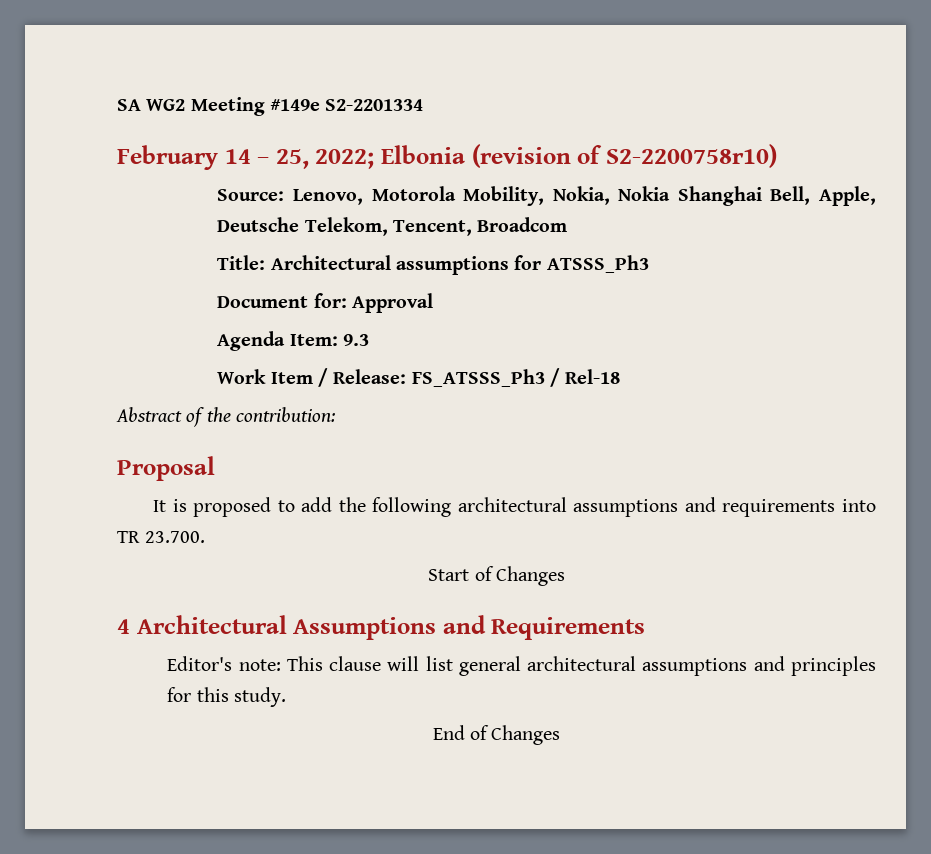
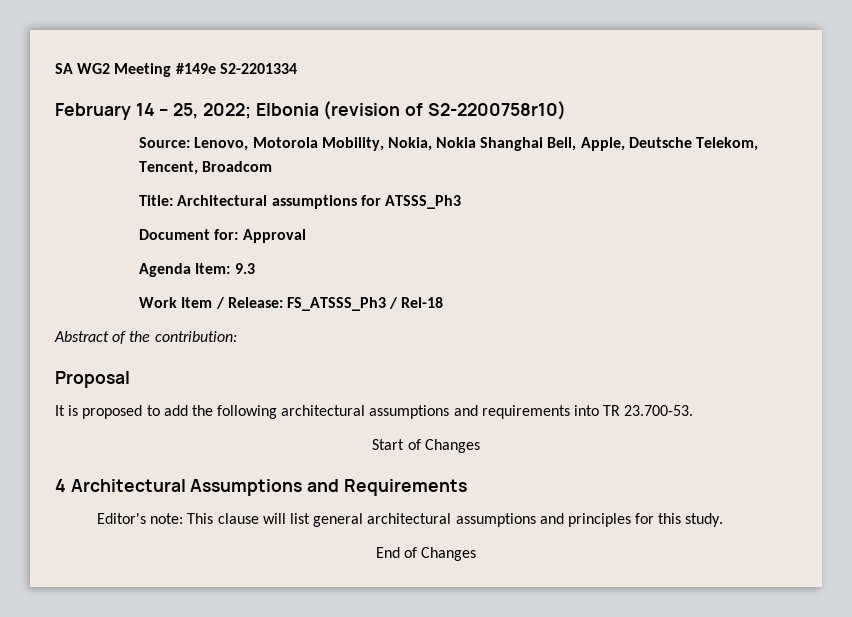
[145,531,206,543] 23.700. -> [624,405,694,416] 23.700-53.

